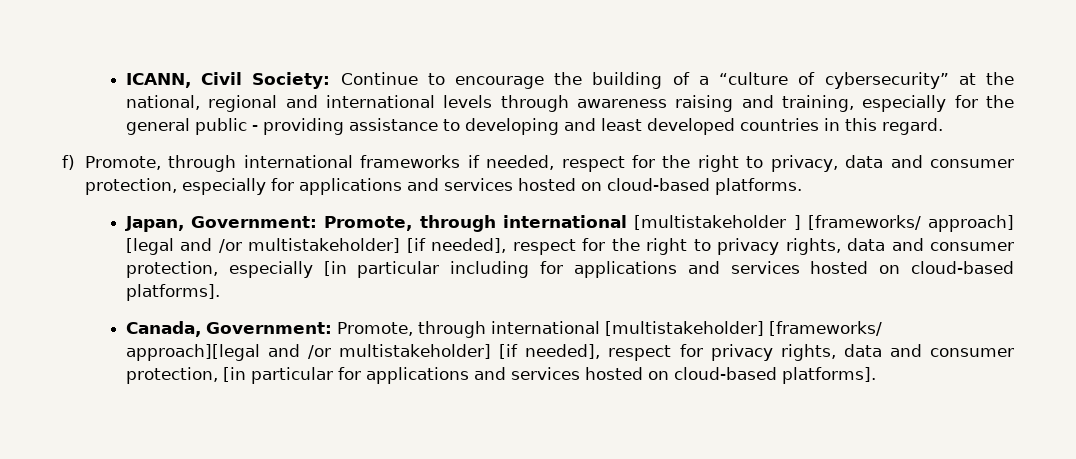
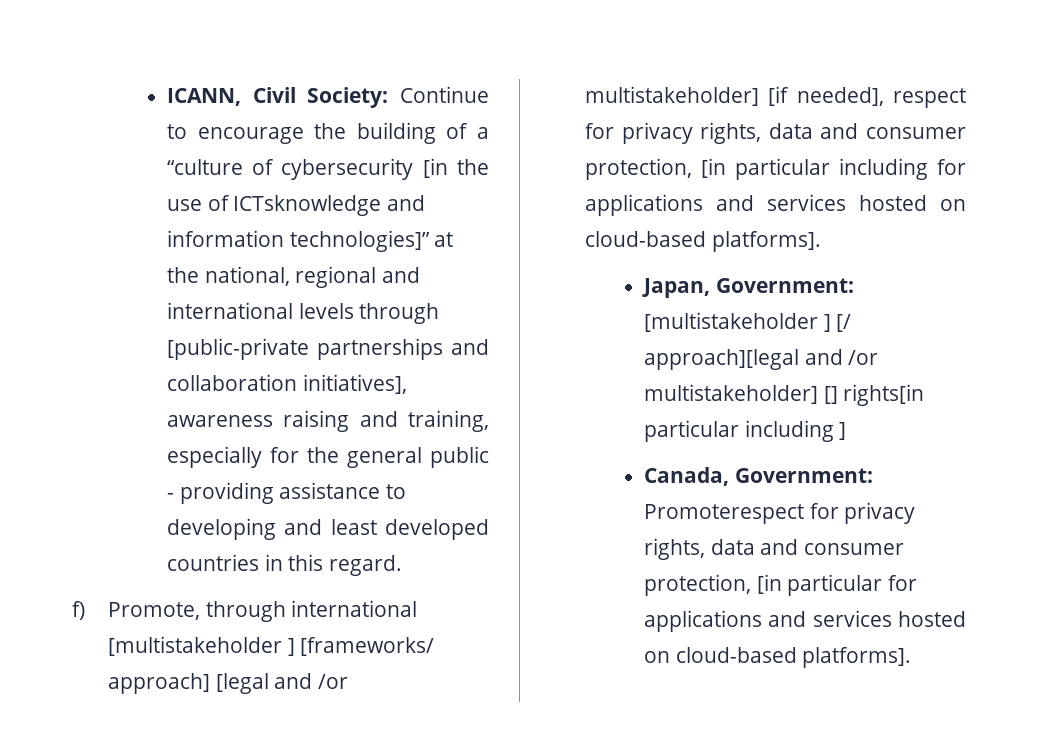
[824,72,949,89] cybersecurity” -> [281,158,489,180] [166,195,425,216] [166,230,430,252] cybersecurity [in the use of ICTsknowledge and information technologies]”
(569, 103) none -> [166,338,489,360] [166,374,407,394] [public-private partnerships and collaboration initiatives],
[360,155,1014,172] [84,178,802,195] [124,215,627,232] frameworks if needed, respect for the right to privacy, data and consumer protection, especially for applications and services hosted on cloud-based platforms. // Japan, Government: Promote, through international -> (418, 608) none
[611,238,1015,255] [125,261,313,278] the right to privacy rights, data and consumer protection, especially -> [621,122,966,144] [584,158,692,180] privacy rights, data and consumer protection,
[125,321,882,338] [125,344,672,361] Canada, Government: Promote, through international [multistakeholder] [frameworks/ approach][legal and /or multistakeholder] [if needed], respect -> [641,278,854,298] [643,312,852,332] [643,349,879,370] [643,384,925,406] [643,420,847,442] [643,467,873,486] [643,504,804,524] Japan, Government: [multistakeholder ] [/ approach][legal and /or multistakeholder] [] rights[in particular including ] // Canada, Government: Promoterespect

